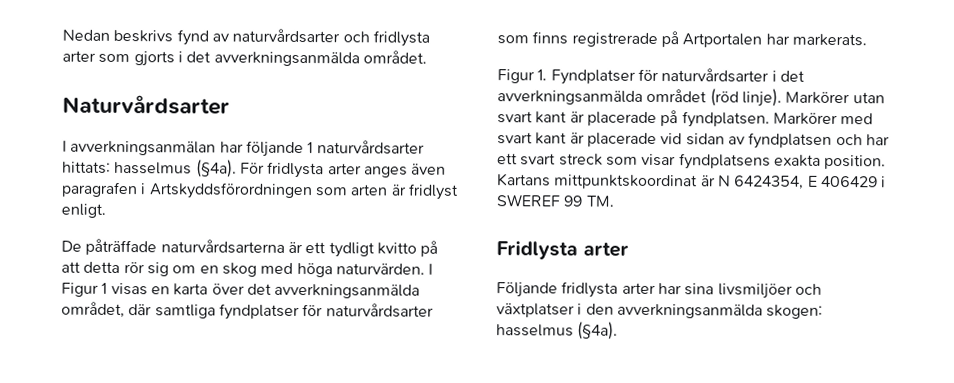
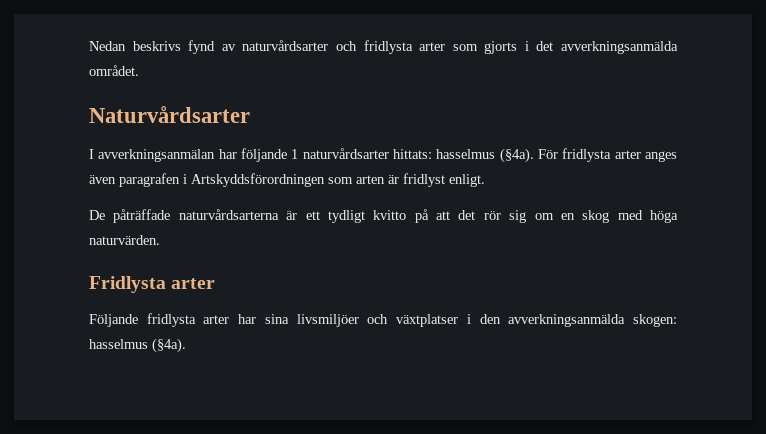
[83,261,121,274] detta -> [458,210,476,220] det
[428,263,434,275] [61,282,421,299] [61,301,434,321] [497,31,867,48] [497,68,805,85] [497,88,885,107] [497,110,874,128] [497,132,890,149] [497,153,887,170] [497,173,887,190] [496,194,614,207] I Figur 1 visas en karta över det avverkningsanmälda området, där samtliga fyndplatser för naturvårdsarter som finns registrerade på Artportalen har markerats. // Figur 1. Fyndplatser för naturvårdsarter i det avverkningsanmälda området (röd linje). Markörer utan svart kant är placerade på fyndplatsen. Markörer med svart kant är placerade vid sidan av fyndplatsen och har ett svart streck som visar fyndplatsens exakta position. Kartans mittpunktskoordinat är N 6424354, E 406429 i SWEREF 99 TM. -> (160, 240) none

